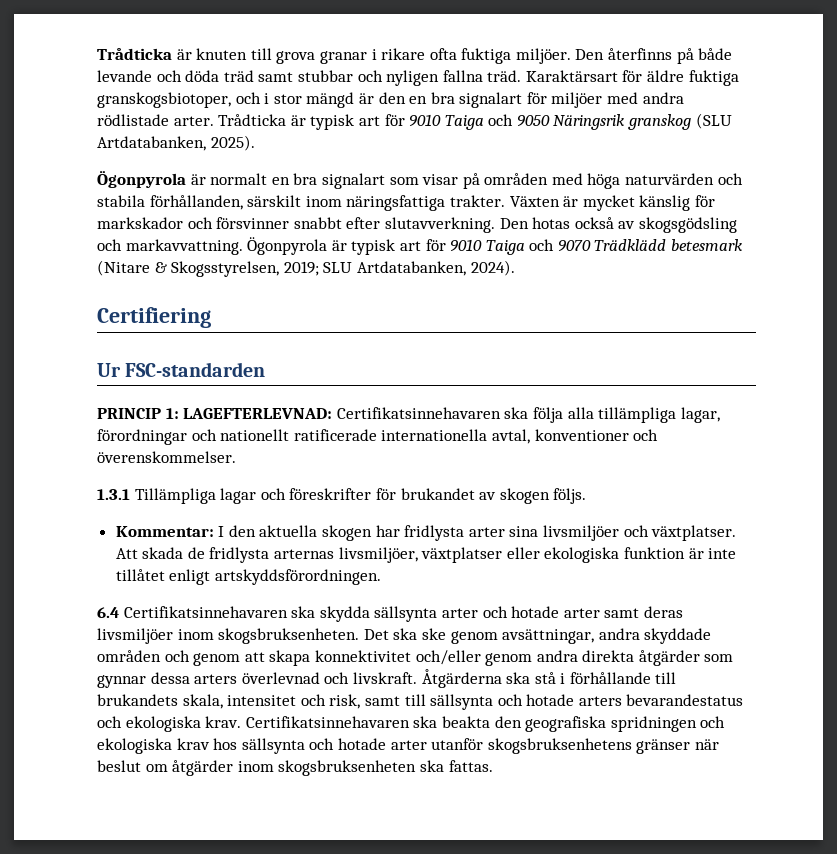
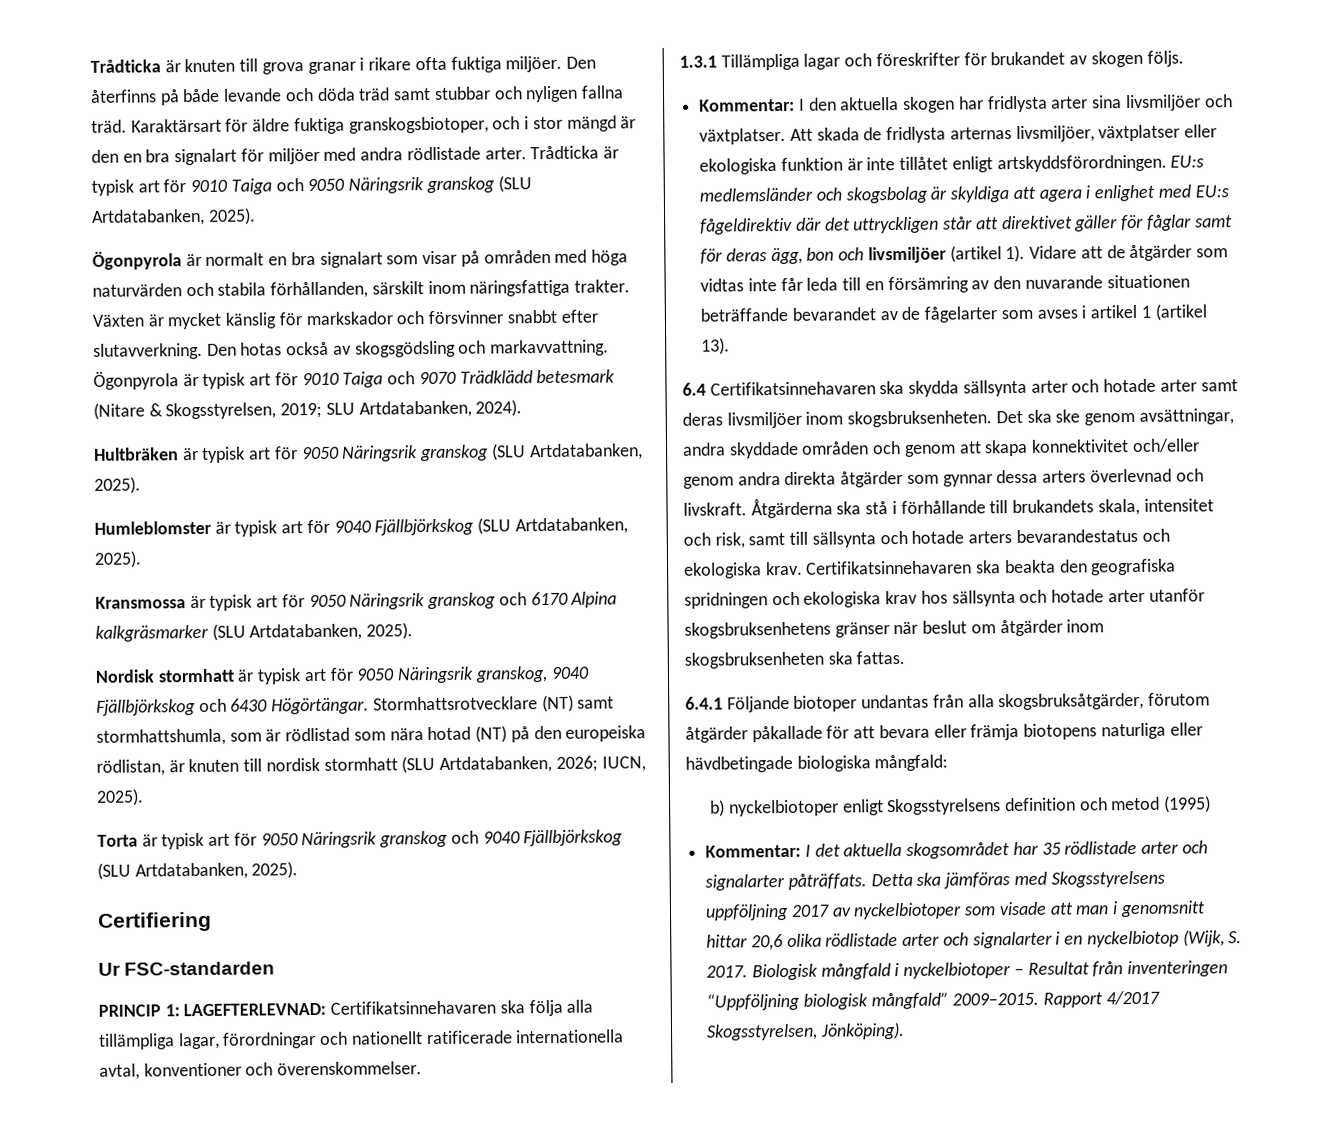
(515, 268) none -> [94,443,643,463] [94,476,141,494] [94,517,628,537] [94,550,142,568] [95,591,618,611] [95,622,414,642] [95,666,590,685] [96,694,615,716] [96,725,647,746] [96,755,646,776] [96,788,144,806] [97,829,624,850] [97,861,299,880] // Hultbräken är typisk art för 9050 Näringsrik granskog (SLU Artdatabanken, 2025). // Humleblomster är typisk art för 9040 Fjällbjörkskog (SLU Artdatabanken, 2025). // Kransmossa är typisk art för 9050 Näringsrik granskog och 6170 Alpina kalkgräsmarker (SLU Artdatabanken, 2025). // Nordisk stormhatt är typisk art för 9050 Näringsrik granskog, 9040 Fjällbjörkskog och 6430 Högörtängar. Stormhattsrotvecklare (NT) samt stormhattshumla, som är rödlistad som nära hotad (NT) på den europeiska rödlistan, är knuten till nordisk stormhatt (SLU Artdatabanken, 2026; IUCN, 2025). // Torta är typisk art för 9050 Näringsrik granskog och 9040 Fjällbjörkskog (SLU Artdatabanken, 2025).
(381, 577) none -> [1170,155,1205,168] [699,184,1229,204] [700,214,1233,235] [700,244,1228,265] [700,274,1190,294] [700,303,1207,323] [701,337,731,355] EU:s medlemsländer och skogsbolag är skyldiga att agera i enlighet med EU:s fågeldirektiv där det uttryckligen står att direktivet gäller för fåglar samt för deras ägg, bon och livsmiljöer (artikel 1). Vidare att de åtgärder som vidtas inte får leda till en försämring av den nuvarande situationen beträffande bevarandet av de fågelarter som avses i artikel 1 (artikel 13).
(493, 766) none -> [685,692,1211,713] [685,722,1203,743] [685,754,949,773] [710,795,1212,817] [705,840,1208,859] [705,870,1165,891] [705,900,1206,921] [706,929,1243,951] [706,960,1229,981] [706,990,1160,1011] [706,1021,905,1041] // 6.4.1 Följande biotoper undantas från alla skogsbruksåtgärder, förutom åtgärder påkallade för att bevara eller främja biotopens naturliga eller hävdbetingade biologiska mångfald: // b) nyckelbiotoper enligt Skogsstyrelsens definition och metod (1995) // Kommentar: I det aktuella skogsområdet har 35 rödlistade arter och signalarter påträffats. Detta ska jämföras med Skogsstyrelsens uppföljning 2017 av nyckelbiotoper som visade att man i genomsnitt hittar 20,6 olika rödlistade arter och signalarter i en nyckelbiotop (Wijk, S. 2017. Biologisk mångfald i nyckelbiotoper – Resultat från inventeringen “Uppföljning biologisk mångfald” 2009–2015. Rapport 4/2017 Skogsstyrelsen, Jönköping).

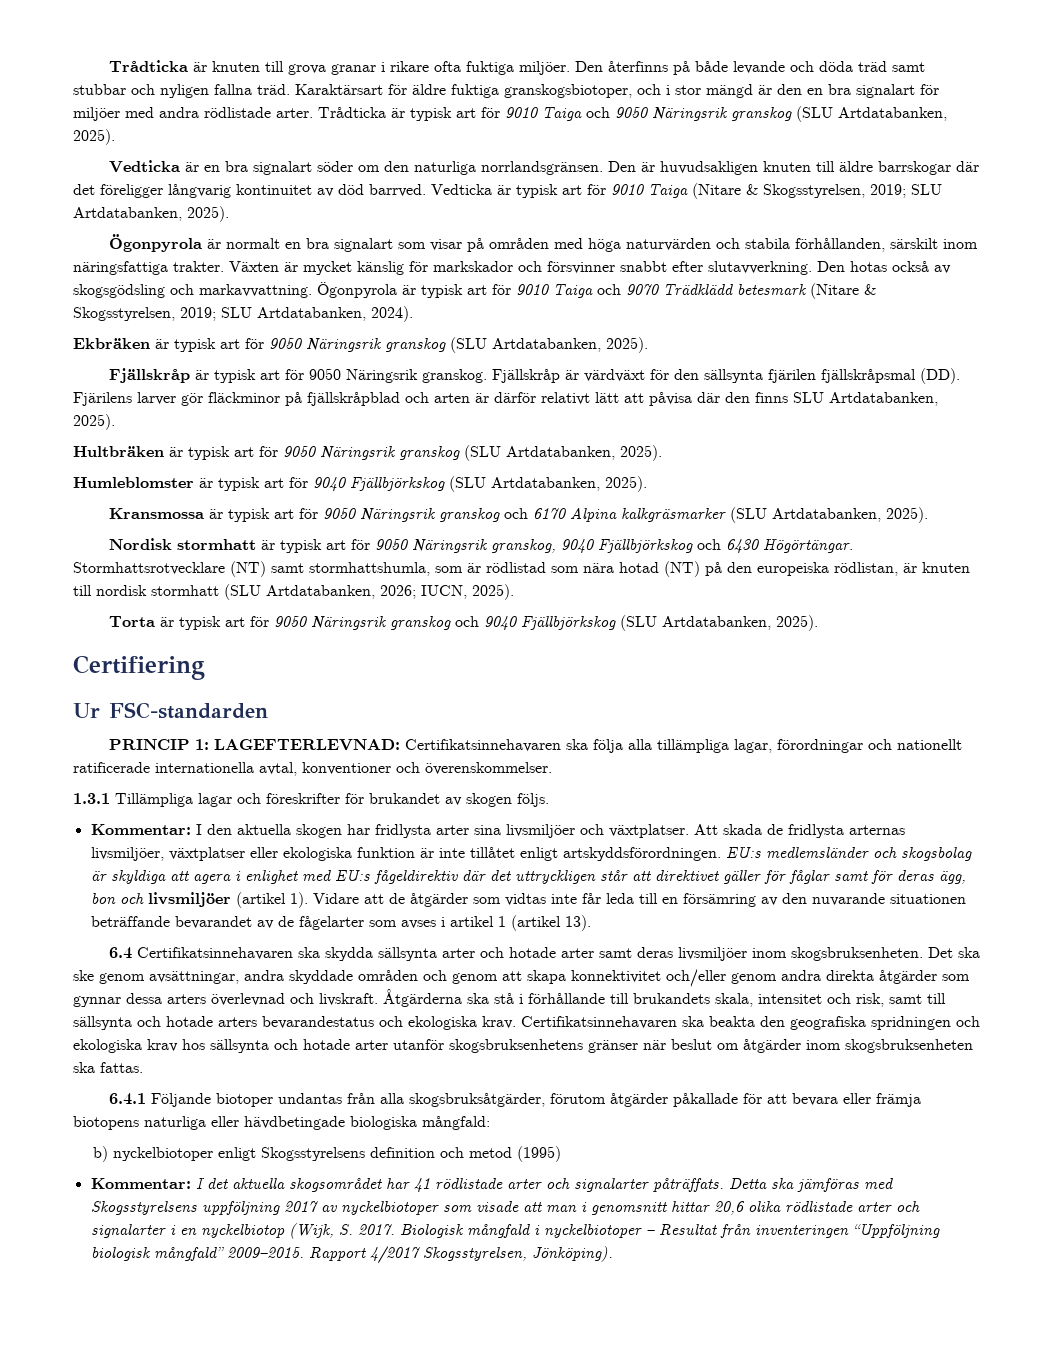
(256, 216) none -> [108,160,979,175] [73,183,942,199] [73,206,229,222] // Vedticka är en bra signalart söder om den naturliga norrlandsgränsen. Den är huvudsakligen knuten till äldre barrskogar där det föreligger långvarig kontinuitet av död barrved. Vedticka är typisk art för 9010 Taiga (Nitare & Skogsstyrelsen, 2019; SLU Artdatabanken, 2025).
(523, 408) none -> [73,337,648,353] [108,368,960,384] [73,392,938,406] [73,414,115,430] // Ekbräken är typisk art för 9050 Näringsrik granskog (SLU Artdatabanken, 2025). // Fjällskråp är typisk art för 9050 Näringsrik granskog. Fjällskråp är värdväxt för den sällsynta fjärilen fjällskråpsmal (DD). Fjärilens larver gör fläckminor på fjällskråpblad och arten är därför relativt lätt att påvisa där den finns SLU Artdatabanken, 2025).
[1041,842,1061,855] 35 -> [413,1178,430,1192] 41

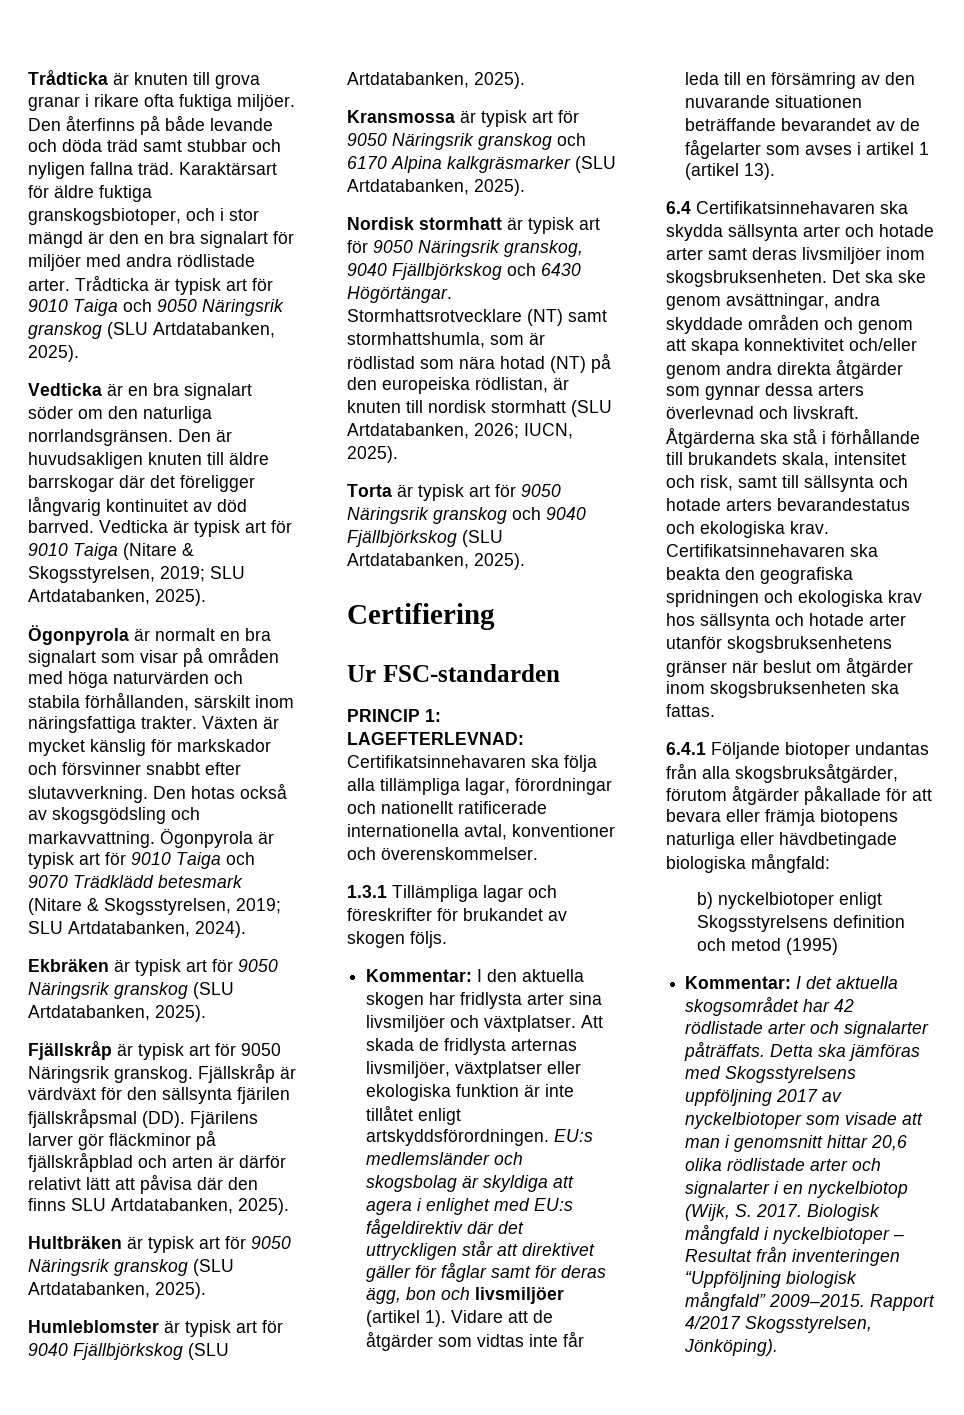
[413,1178,430,1192] 41 -> [834,999,855,1012] 42

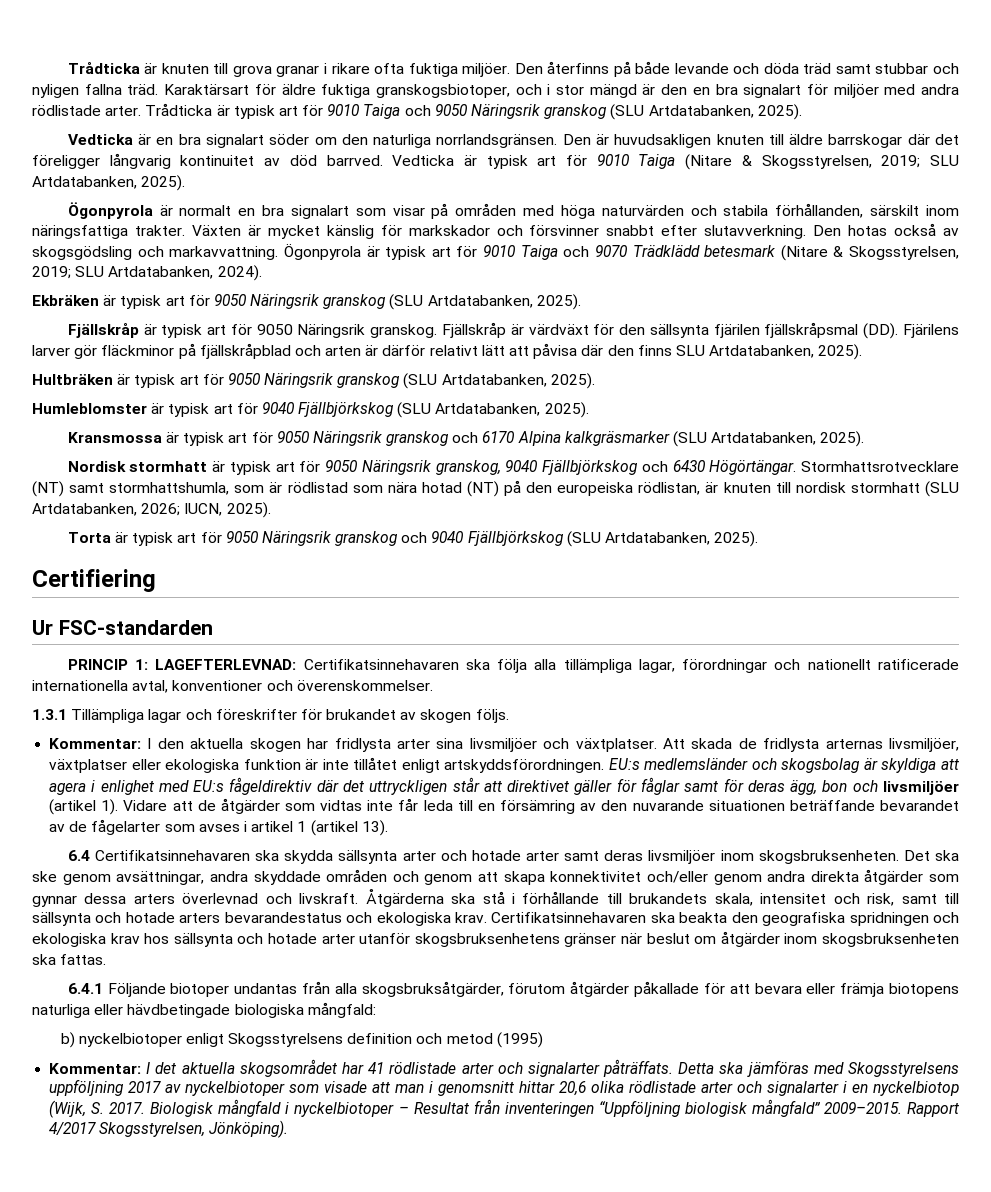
[834,999,855,1012] 42 -> [368,1062,385,1074] 41

